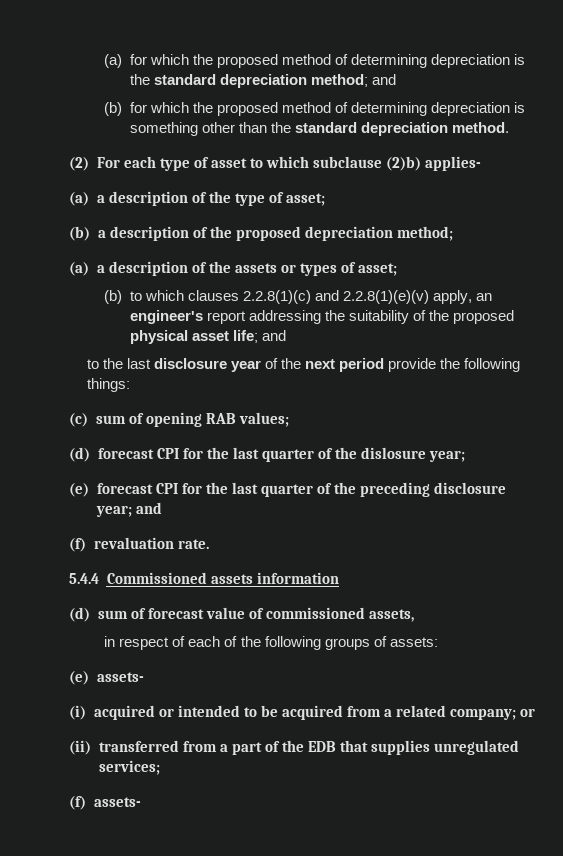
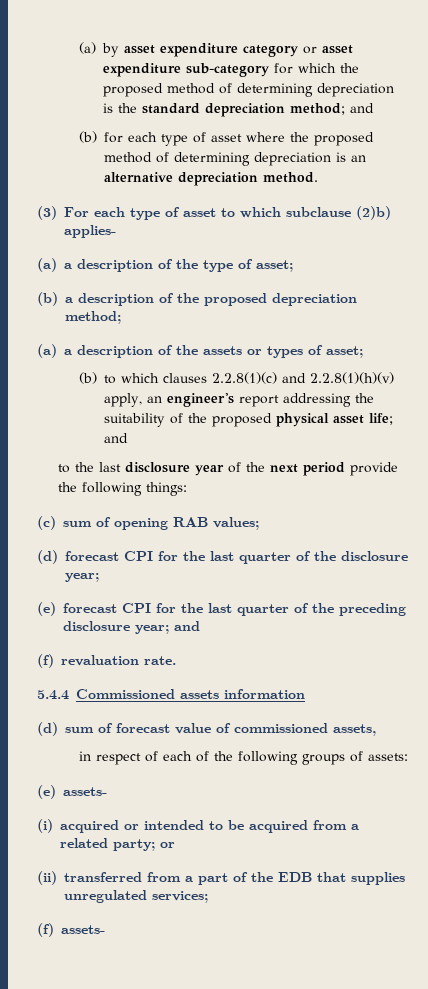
[104,54,123,68] (a) -> [78,42,353,57] [102,63,269,77] (a) by asset expenditure category or asset expenditure sub-category
[149,102,526,116] [129,122,357,136] which the proposed method of determining depreciation is something other than the standard -> [127,132,374,146] [103,152,366,166] [103,172,173,183] each type of asset where the proposed method of determining depreciation is an alternative
[69,157,89,171] (2) -> [37,206,57,220] (3)
[343,290,430,304] 2.2.8(1)(e)(v) -> [309,372,394,384] 2.2.8(1)(h)(v)
[360,447,426,459] dislosure -> [341,551,408,561] disclosure
[449,709,516,720] company; -> [113,839,155,851] party;

